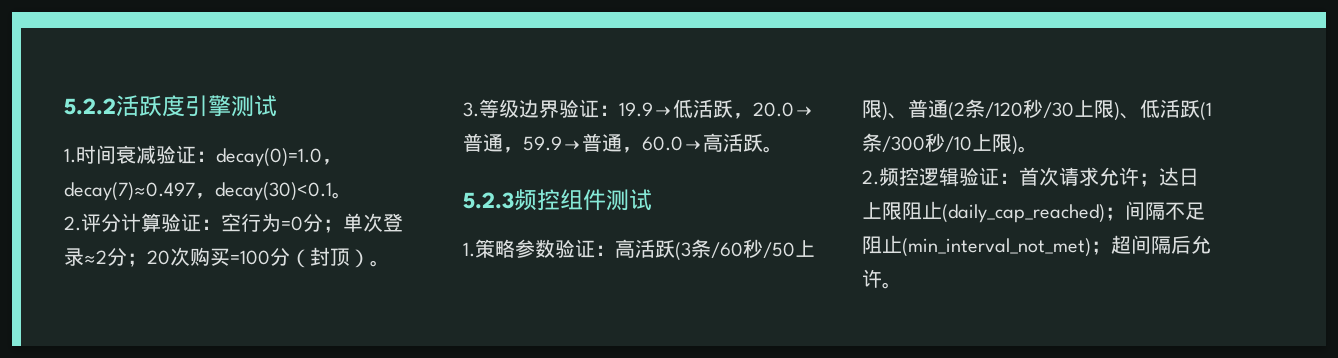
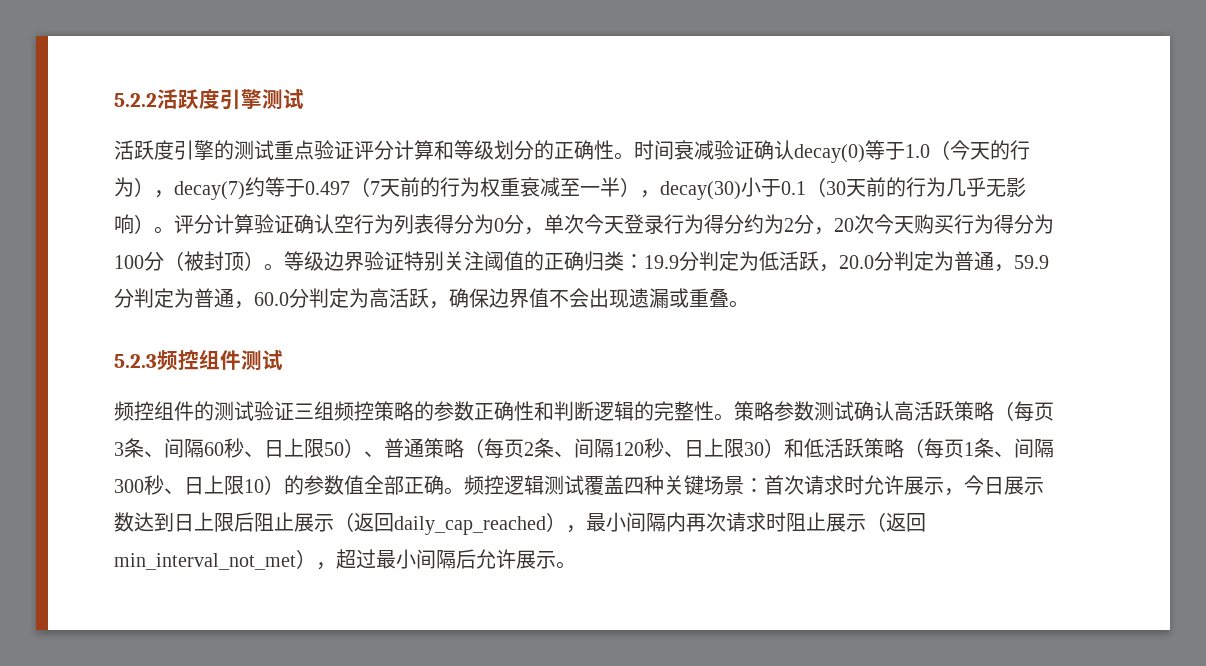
[64,145,342,167] [64,182,352,201] [64,216,81,231] 1.时间衰减验证：decay(0)=1.0，decay(7)≈0.497，decay(30)<0.1。 // 2. -> [114,140,1030,163] [114,177,1026,200] [114,214,174,234] 活跃度引擎的测试重点验证评分计算和等级划分的正确性。时间衰减验证确认decay(0)等于1.0（今天的行为），decay(7)约等于0.497（7天前的行为权重衰减至一半），decay(30)小于0.1（30天前的行为几乎无影响）。
[201,213,403,233] [64,247,310,268] ：空行为=0分；单次登录≈2分；20次购买=100分（ -> [294,214,1054,235] [114,251,204,271] 确认空行为列表得分为0分，单次今天登录行为得分约为2分，20次今天购买行为得分为100分（被
[463,102,479,117] // 3. -> (284, 267) none
[599,99,814,119] [463,133,763,153] ：19.9→低活跃，20.0→普通，59.9→普通，60.0→高活跃 -> [404,251,1049,272] [114,288,729,309] 特别关注阈值的正确归类：19.9分判定为低活跃，20.0分判定为普通，59.9分判定为普通，60.0分判定为高活跃，确保边界值不会出现遗漏或重叠
[463,239,815,261] [862,99,1212,121] [862,133,1038,155] [862,170,879,185] 1.策略参数验证：高活跃(3条/60秒/50上限)、普通(2条/120秒/30上限)、低活跃(1条/300秒/10上限)。 // 2. -> [114,401,1054,422] [114,438,1054,459] [114,475,464,495] 频控组件的测试验证三组频控策略的参数正确性和判断逻辑的完整性。策略参数测试确认高活跃策略（每页3条、间隔60秒、日上限50）、普通策略（每页2条、间隔120秒、日上限30）和低活跃策略（每页1条、间隔300秒、日上限10）的参数值全部正确。
[959,167,1199,187] [862,201,1205,223] [862,235,1131,257] 验证：首次请求允许；达日上限阻止(daily_cap_reached)；间隔不足阻止(min_interval_not_met)；超 -> [544,475,1044,496] [114,512,926,535] [114,549,416,570] 测试覆盖四种关键场景：首次请求时允许展示，今日展示数达到日上限后阻止展示（返回daily_cap_reached），最小间隔内再次请求时阻止展示（返回min_interval_not_met），超过最小
(882, 278) none -> [516,550,556,569] 展示

